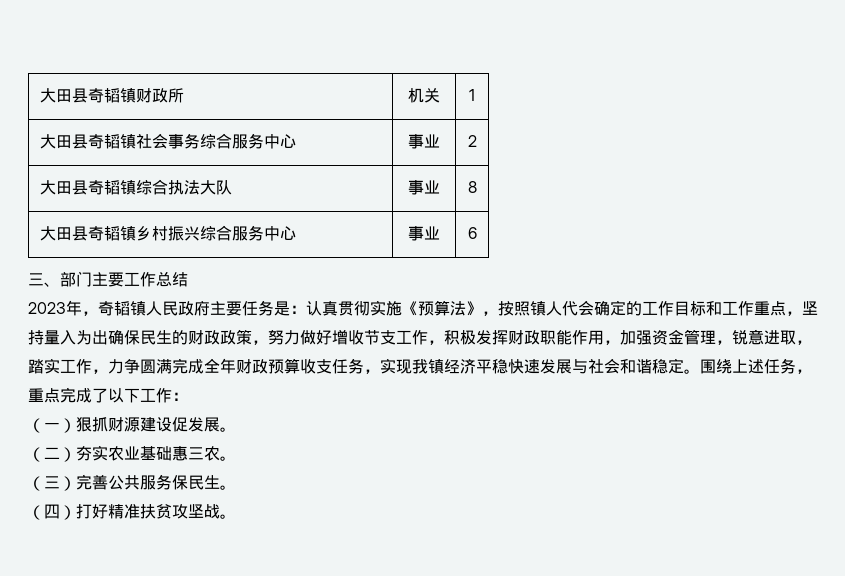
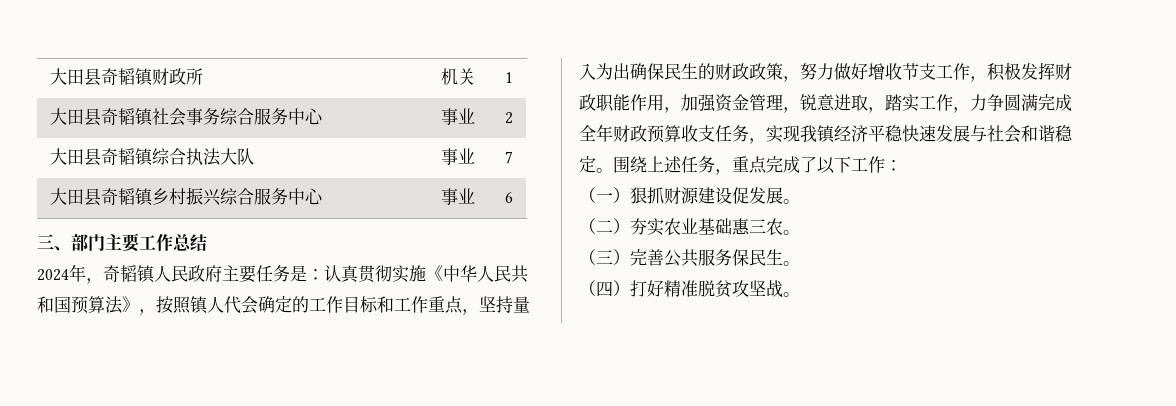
[467,181,477,193] 8 -> [505,151,513,163] 7
[28,302,66,314] 2023 -> [37,269,69,281] 2024
(418, 308) none -> [443,265,528,283] [37,296,71,313] 中华人民共和国
[140,504,156,519] 扶 -> [698,280,715,297] 脱

